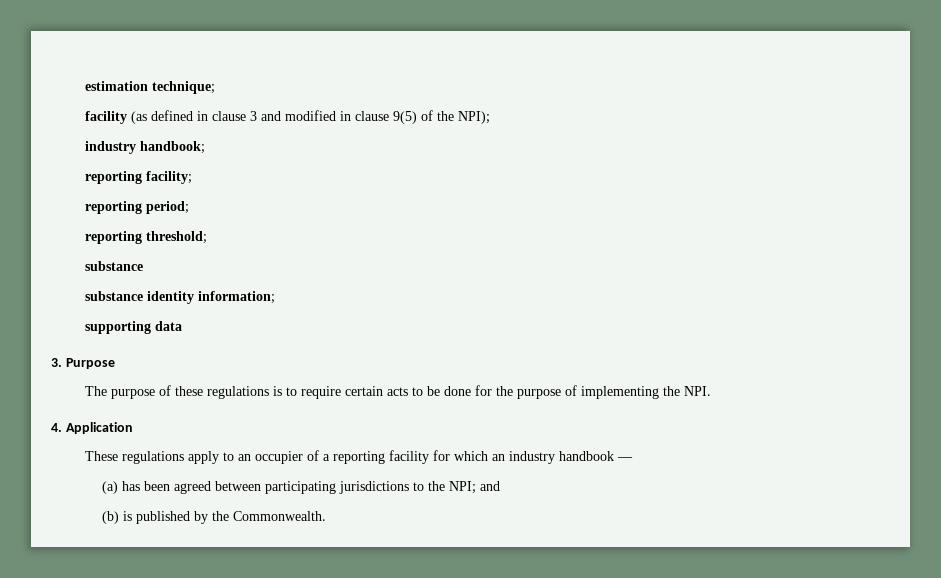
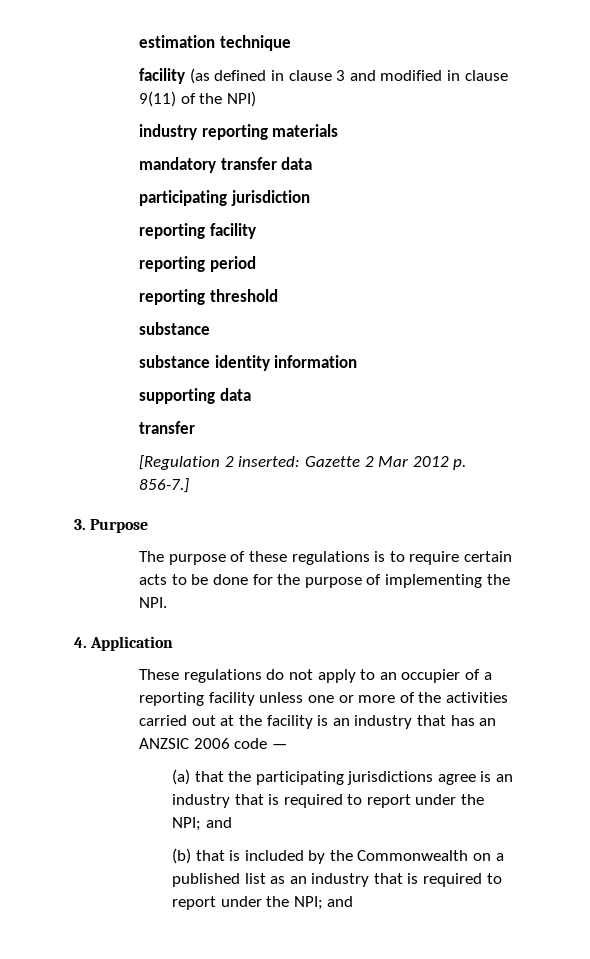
[151,81,215,94] technique; -> [219,35,291,51] technique
[392,110,490,124] [84,141,205,154] [84,171,192,184] [84,201,189,214] [84,231,207,244] 9(5) of the NPI); // industry handbook; // reporting facility; // reporting period; // reporting threshold; -> [139,91,257,107] [139,124,339,140] [139,157,313,173] [139,190,310,206] [139,223,256,239] [139,256,256,272] [139,289,278,305] 9(11) of the NPI) // industry reporting materials // mandatory transfer data // participating jurisdiction // reporting facility // reporting period // reporting threshold
[197,291,275,304] information; -> [274,355,358,368] information
(182, 326) none -> [139,421,196,434] [139,455,467,470] [139,478,190,493] // transfer // [Regulation 2 inserted: Gazette 2 Mar 2012 p. 856-7.]
(184, 457) none -> [266,669,314,680] do not
[432,450,633,464] [101,481,500,494] [101,511,326,524] for which an industry handbook — // (a) has been agreed between participating jurisdictions to the NPI; and // (b) is published by the Commonwealth. -> [259,692,509,703] [139,715,497,729] [139,738,288,749] [171,769,514,785] [171,794,485,808] [171,817,232,831] [171,848,504,864] [171,873,502,887] [171,896,354,910] unless one or more of the activities carried out at the facility is an industry that has an ANZSIC 2006 code — // (a) that the participating jurisdictions agree is an industry that is required to report under the NPI; and // (b) that is included by the Commonwealth on a published list as an industry that is required to report under the NPI; and

